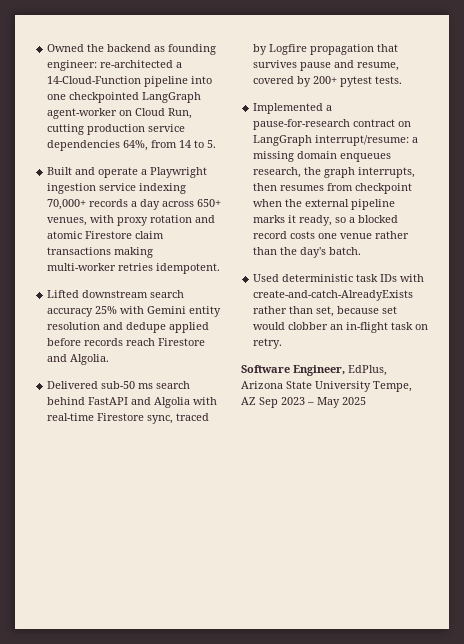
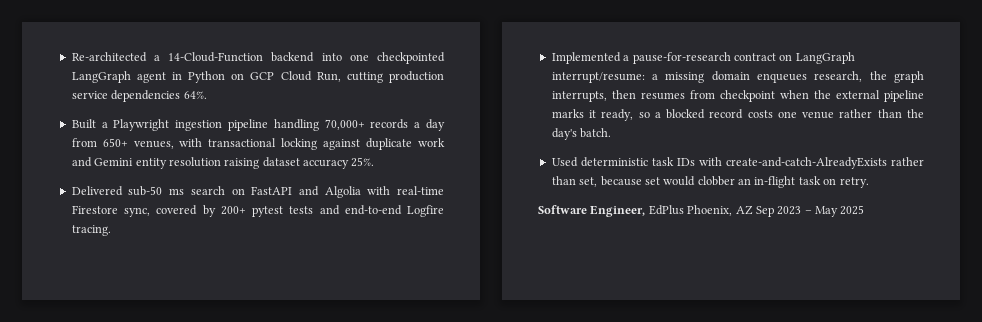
[47,44,217,55] [47,60,174,71] Owned the backend as founding engineer: re-architected -> [71,52,147,62] Re-architected
[144,76,189,87] pipeline -> [271,52,315,62] backend
[47,108,133,119] agent-worker on -> [136,71,275,83] agent in Python on GCP
[123,140,217,151] 64%, from 14 to 5. -> [183,91,207,99] 64%.
[75,167,139,178] and operate -> (96, 124) none
[99,183,187,194] service indexing -> [227,119,319,131] pipeline handling
[162,201,195,207] across -> [71,138,97,147] from
[117,215,216,226] [47,231,165,239] [47,247,154,258] [47,263,221,274] [47,290,185,298] [47,306,222,317] [47,322,210,333] [47,338,206,346] [47,354,110,365] proxy rotation and atomic Firestore claim transactions making multi-worker retries idempotent. // Lifted downstream search accuracy 25% with Gemini entity resolution and dedupe applied before records reach Firestore and Algolia. -> [208,138,445,150] [71,157,375,169] transactional locking against duplicate work and Gemini entity resolution raising dataset accuracy 25%.
[47,397,86,405] behind -> [231,188,245,195] on
[176,413,210,421] [253,44,399,55] [253,60,400,71] [253,76,403,87] traced by Logfire propagation that survives pause and resume, covered by 200+ pytest tests. -> [156,205,444,217] [71,225,111,236] covered by 200+ pytest tests and end-to-end Logfire tracing.
[348,365,387,376] [241,381,412,392] EdPlus, Arizona State University Tempe, -> [648,205,733,216] EdPlus Phoenix,

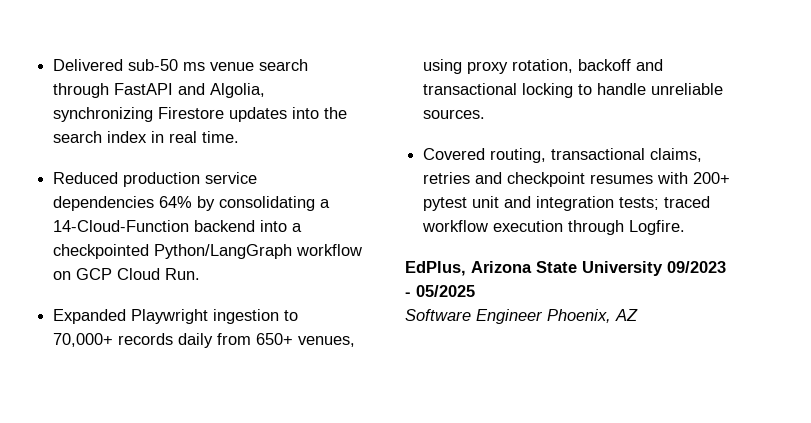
[71,52,445,64] [71,71,445,83] [71,90,207,102] [71,119,445,131] [71,138,445,150] [71,157,375,169] [71,186,445,198] [71,205,444,217] [71,225,111,236] [551,52,855,64] [551,71,924,83] [551,90,924,102] [551,109,924,121] [551,128,612,140] [551,157,924,169] [551,176,869,188] [538,205,865,217] Re-architected a 14-Cloud-Function backend into one checkpointed LangGraph agent in Python on GCP Cloud Run, cutting production service dependencies 64%. // Built a Playwright ingestion pipeline handling 70,000+ records a day from 650+ venues, with transactional locking against duplicate work and Gemini entity resolution raising dataset accuracy 25%. // Delivered sub-50 ms search on FastAPI and Algolia with real-time Firestore sync, covered by 200+ pytest tests and end-to-end Logfire tracing. // Implemented a pause-for-research contract on LangGraph interrupt/resume: a missing domain enqueues research, the graph interrupts, then resumes from checkpoint when the external pipeline marks it ready, so a blocked record costs one venue rather than the day's batch. // Used deterministic task IDs with create-and-catch-AlreadyExists rather than set, because set would clobber an in-flight task on retry. // Software Engineer, EdPlus Phoenix, AZ Sep 2023 – May 2025 -> [53,59,309,71] [53,83,266,98] [53,107,348,122] [53,131,240,143] [53,172,258,187] [53,196,331,211] [53,220,303,232] [53,244,363,259] [53,268,201,280] [53,309,299,324] [53,333,356,348] [423,59,664,74] [423,83,724,98] [423,109,486,119] [423,148,703,163] [423,172,731,187] [423,196,711,211] [422,220,686,235] [405,261,726,276] [405,285,475,297] [405,309,638,324] Delivered sub-50 ms venue search through FastAPI and Algolia, synchronizing Firestore updates into the search index in real time. // Reduced production service dependencies 64% by consolidating a 14-Cloud-Function backend into a checkpointed Python/LangGraph workflow on GCP Cloud Run. // Expanded Playwright ingestion to 70,000+ records daily from 650+ venues, using proxy rotation, backoff and transactional locking to handle unreliable sources. // Covered routing, transactional claims, retries and checkpoint resumes with 200+ pytest unit and integration tests; traced workflow execution through Logfire. // EdPlus, Arizona State University 09/2023 - 05/2025 // Software Engineer Phoenix, AZ

